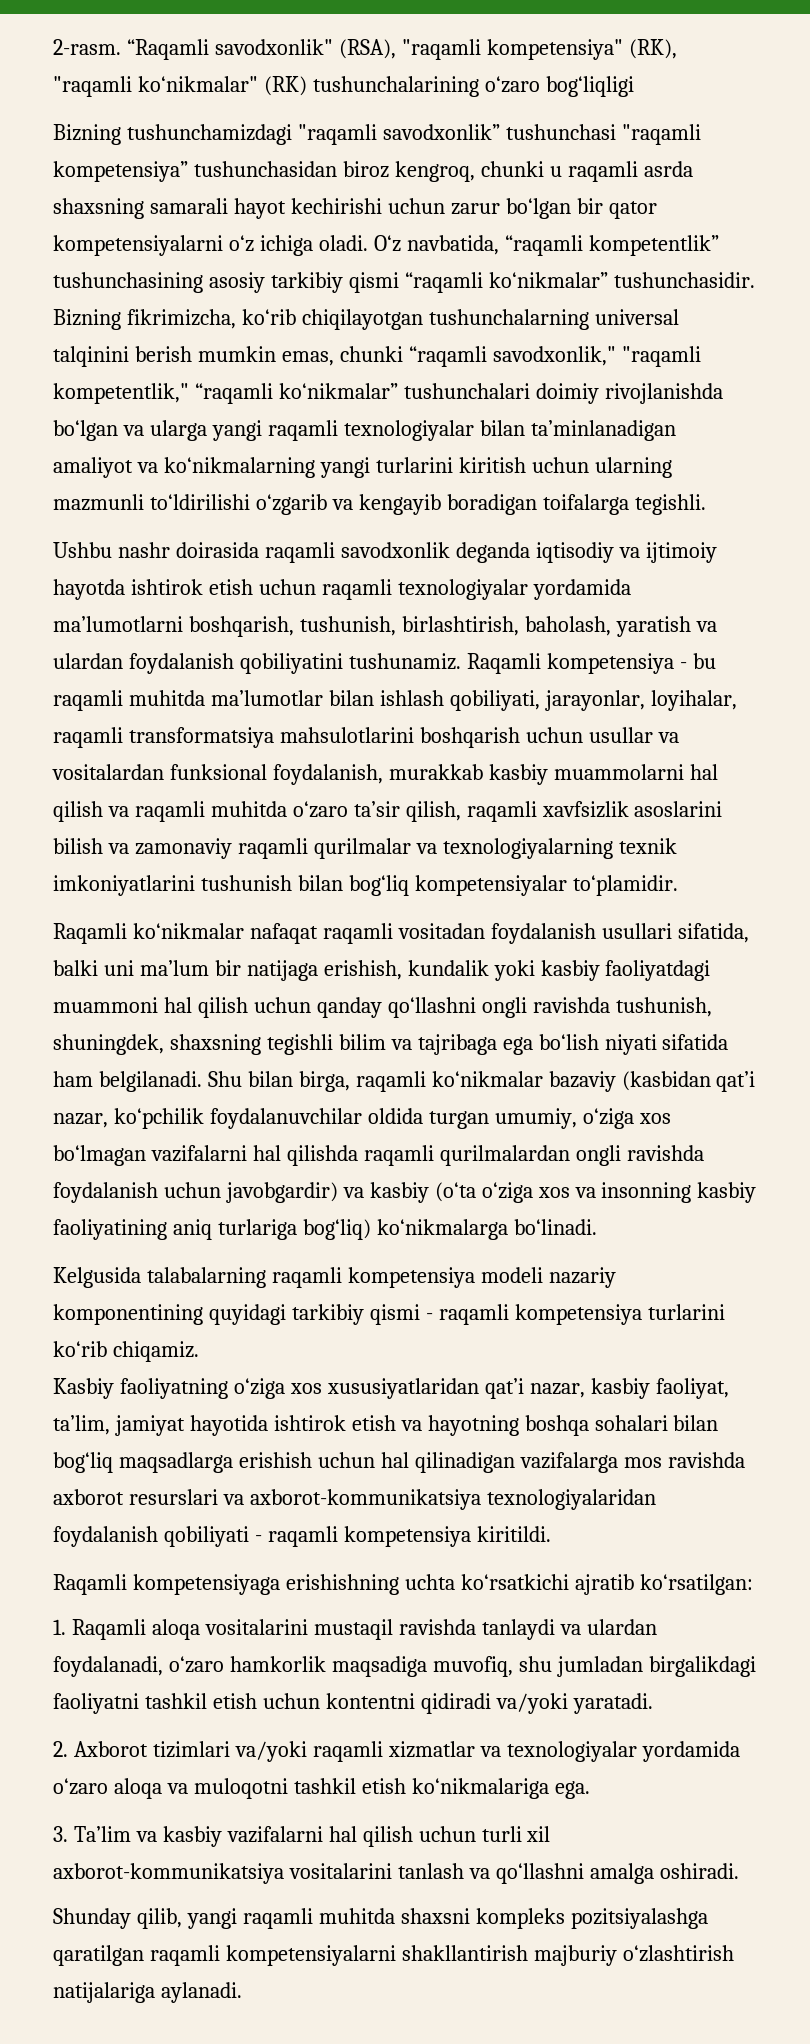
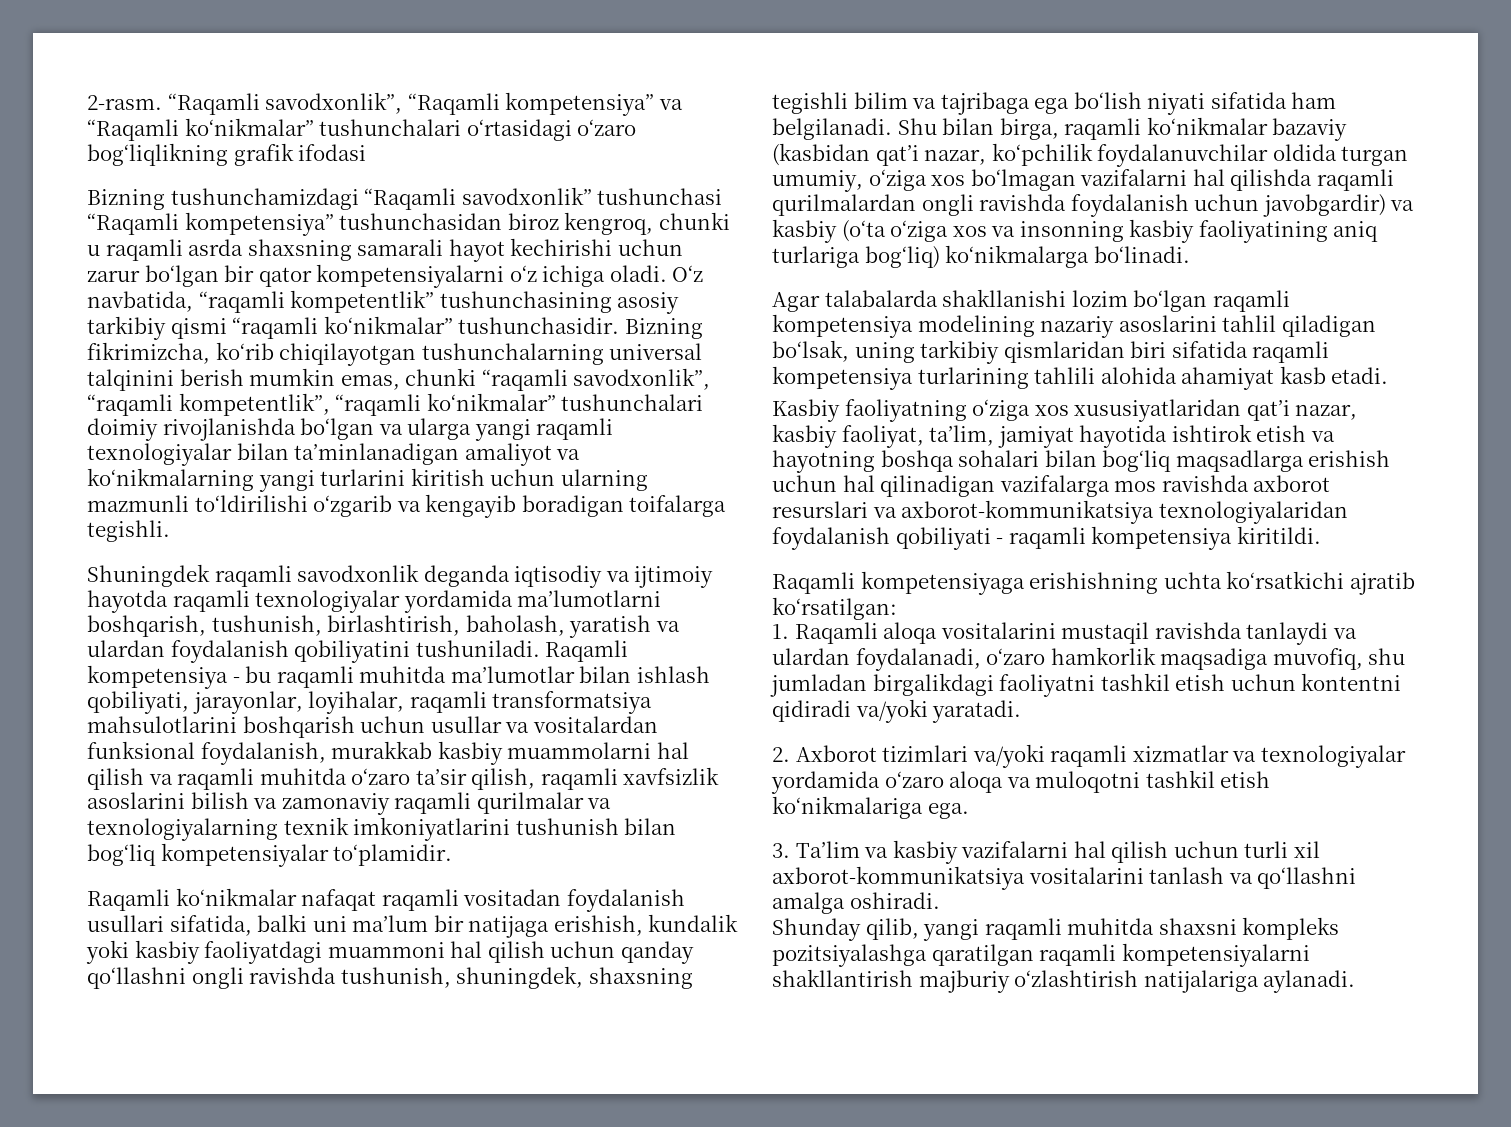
[214,39,677,60] [53,76,634,97] savodxonlik" (RSA), "raqamli kompetensiya" (RK), "raqamli ko‘nikmalar" (RK) tushunchalarining o‘zaro bog‘liqligi -> [265,92,683,116] [87,118,637,141] [87,143,367,166] savodxonlik”, “Raqamli kompetensiya” va “Raqamli ko‘nikmalar” tushunchalari o‘rtasidagi o‘zaro bog‘liqlikning grafik ifodasi
[297,124,377,145] "raqamli -> [364,188,457,210] “Raqamli
[621,124,701,145] "raqamli -> [87,213,179,235] “Raqamli
[492,346,701,367] [53,383,189,404] savodxonlik," "raqamli kompetentlik," -> [573,368,711,390] [87,393,330,416] savodxonlik”, “raqamli kompetentlik”,
[53,542,259,558] Ushbu nashr doirasida -> [87,564,210,587] Shuningdek
[130,579,316,595] ishtirok etish uchun -> (168, 601) none
[348,653,461,670] tushunamiz. -> [415,640,540,657] tushuniladi.
[53,1267,616,1288] [53,1304,725,1325] [53,1341,199,1362] Kelgusida talabalarning raqamli kompetensiya modeli nazariy komponentining quyidagi tarkibiy qismi - raqamli kompetensiya turlarini ko‘rib chiqamiz. -> [772,289,1290,312] [772,314,1376,338] [772,340,1330,364] [772,366,1389,390] Agar talabalarda shakllanishi lozim bo‘lgan raqamli kompetensiya modelining nazariy asoslarini tahlil qiladigan bo‘lsak, uning tarkibiy qismlaridan biri sifatida raqamli kompetensiya turlarining tahlili alohida ahamiyat kasb etadi.

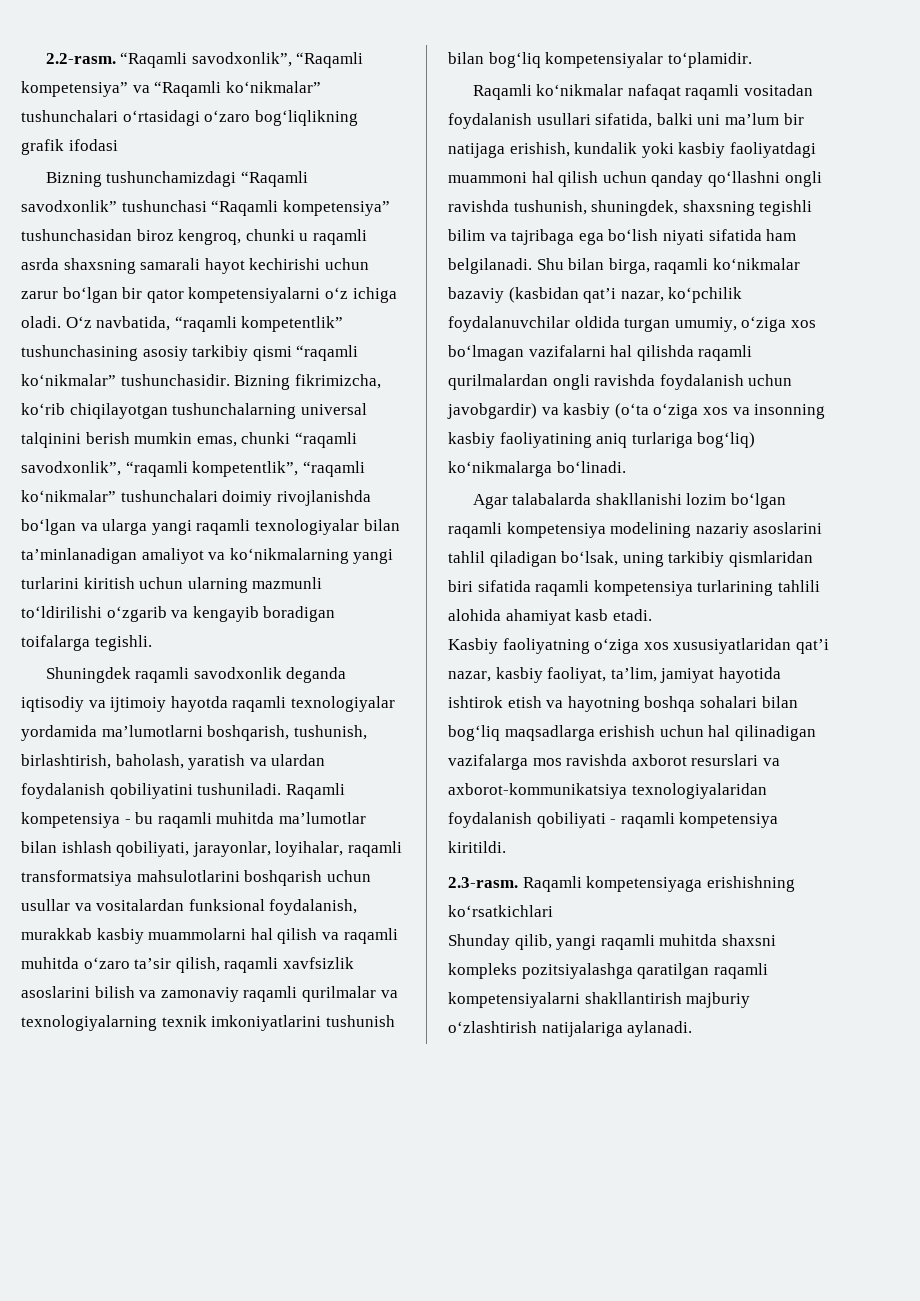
[87,95,162,110] 2-rasm. -> [45,53,116,64] 2.2-rasm.
(1321, 535) none -> [448,877,518,888] 2.3-rasm.
[1163,571,1415,595] [772,597,897,620] [772,622,1357,645] [772,647,1406,671] [770,673,1402,697] [772,699,1022,723] [772,744,1406,768] [771,770,1271,794] [772,796,969,819] [772,840,1320,864] [772,866,1357,890] [772,892,940,914] uchta ko‘rsatkichi ajratib ko‘rsatilgan: // 1. Raqamli aloqa vositalarini mustaqil ravishda tanlaydi va ulardan foydalanadi, o‘zaro hamkorlik maqsadiga muvofiq, shu jumladan birgalikdagi faoliyatni tashkil etish uchun kontentni qidiradi va/yoki yaratadi. // 2. Axborot tizimlari va/yoki raqamli xizmatlar va texnologiyalar yordamida o‘zaro aloqa va muloqotni tashkil etish ko‘nikmalariga ega. // 3. Ta’lim va kasbiy vazifalarni hal qilish uchun turli xil axborot-kommunikatsiya vositalarini tanlash va qo‘llashni amalga oshiradi. -> [448,905,553,917] ko‘rsatkichlari

